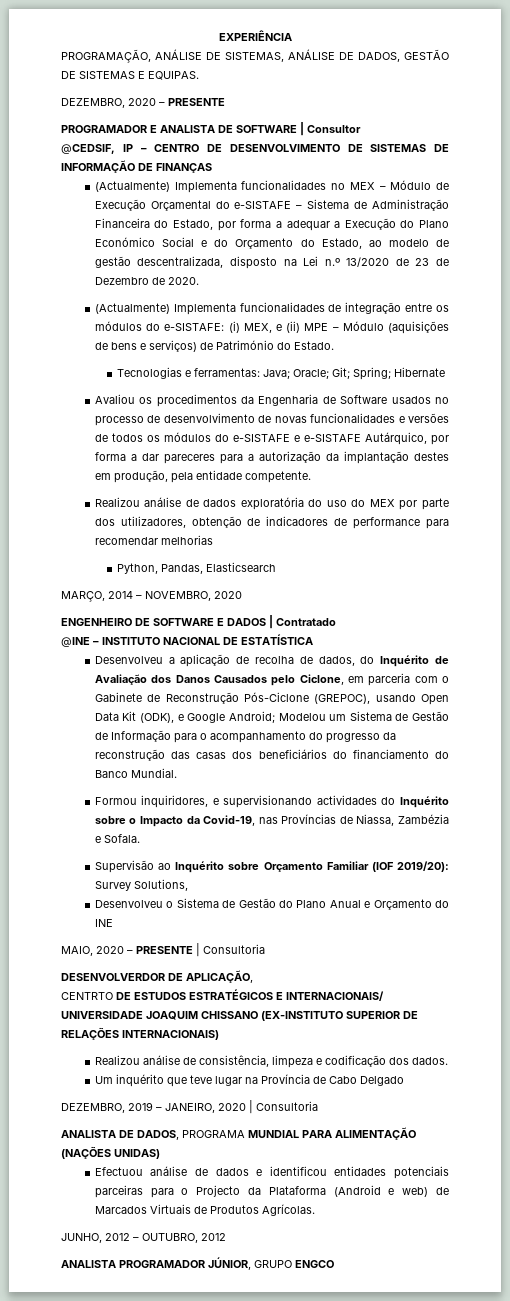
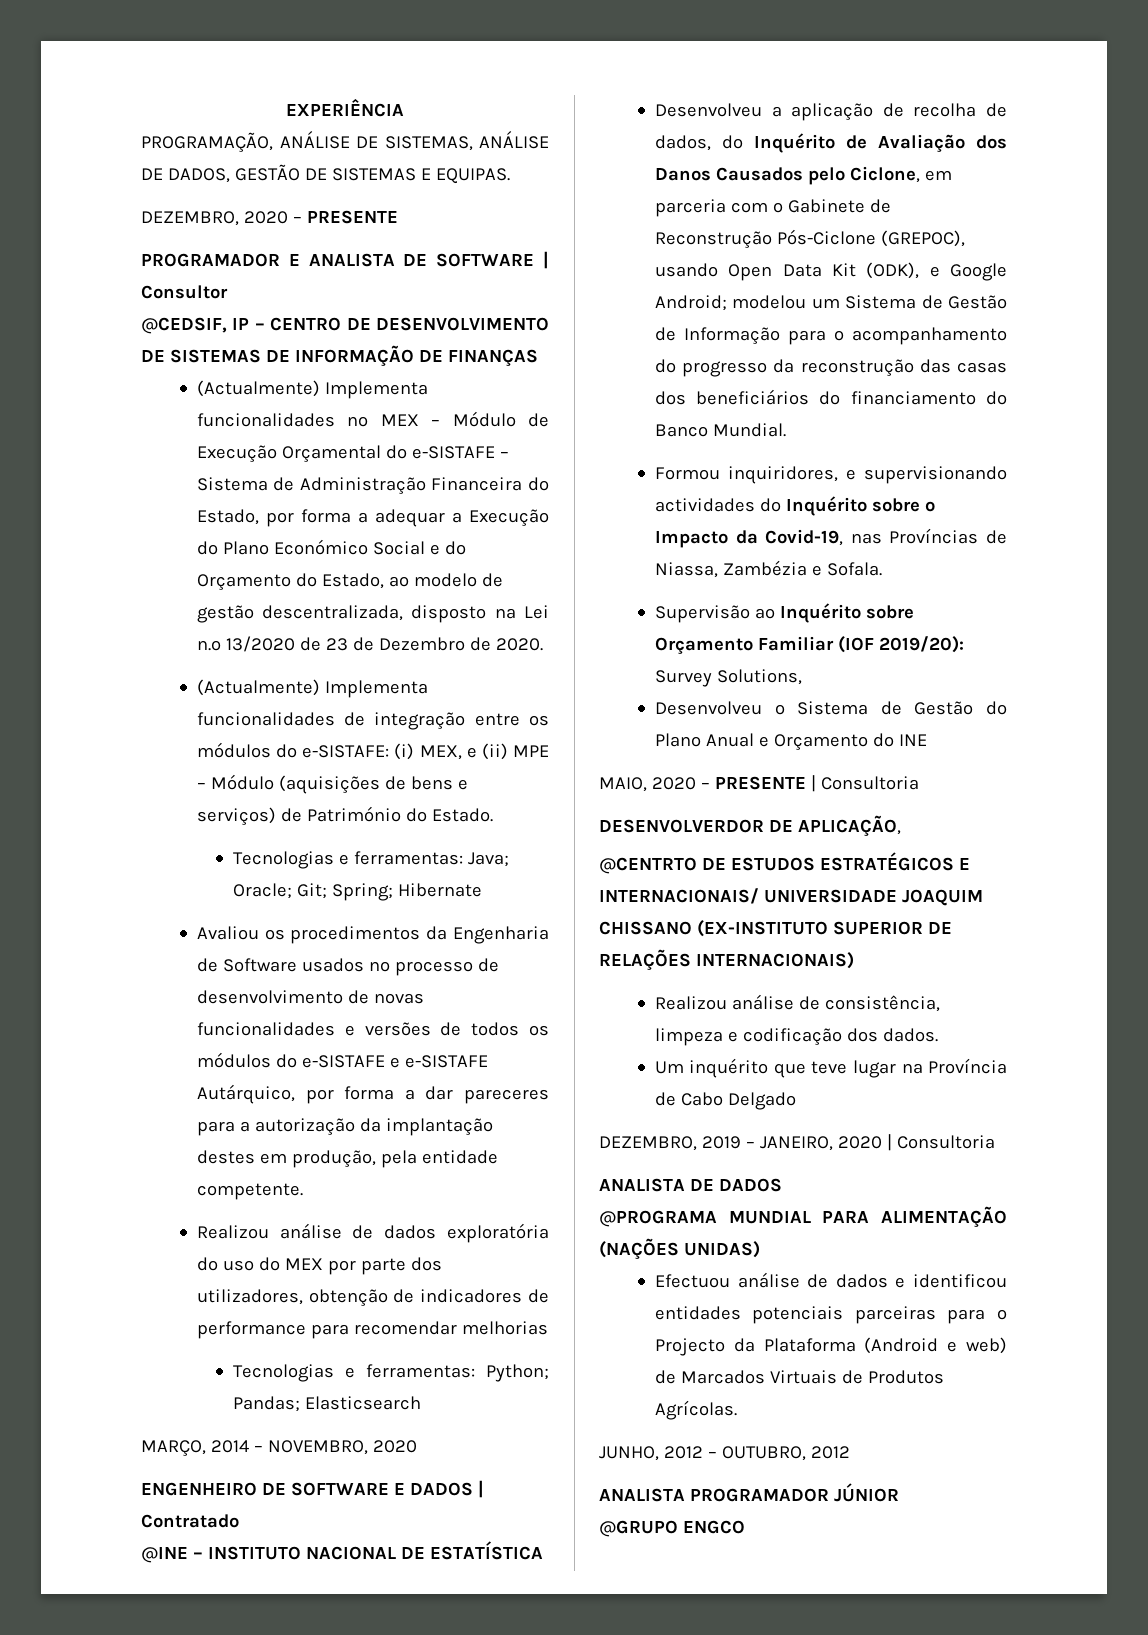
[116,563,203,574] Python, Pandas, -> [232,1364,549,1382] [232,1396,300,1412] Tecnologias e ferramentas: Python; Pandas;
[278,713,326,721] Modelou -> [732,295,807,309] modelou
[61,992,113,1000] CENTRTO -> [599,857,697,874] @CENTRTO
[137,1130,245,1140] DADOS, PROGRAMA -> [718,1178,782,1192] [599,1210,717,1227] DADOS // @PROGRAMA
[208,1257,292,1270] JÚNIOR, GRUPO -> [833,1483,899,1502] [599,1520,678,1537] JÚNIOR // @GRUPO

